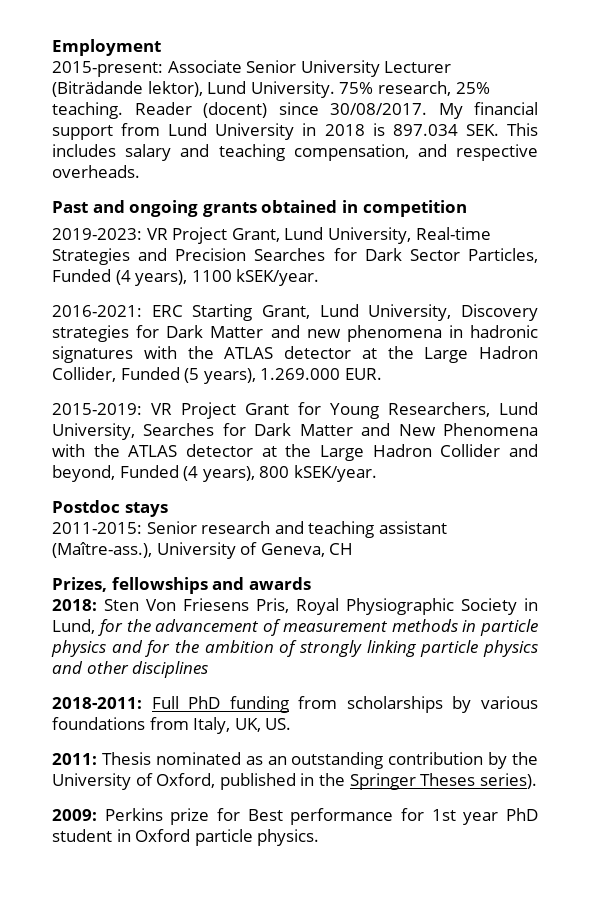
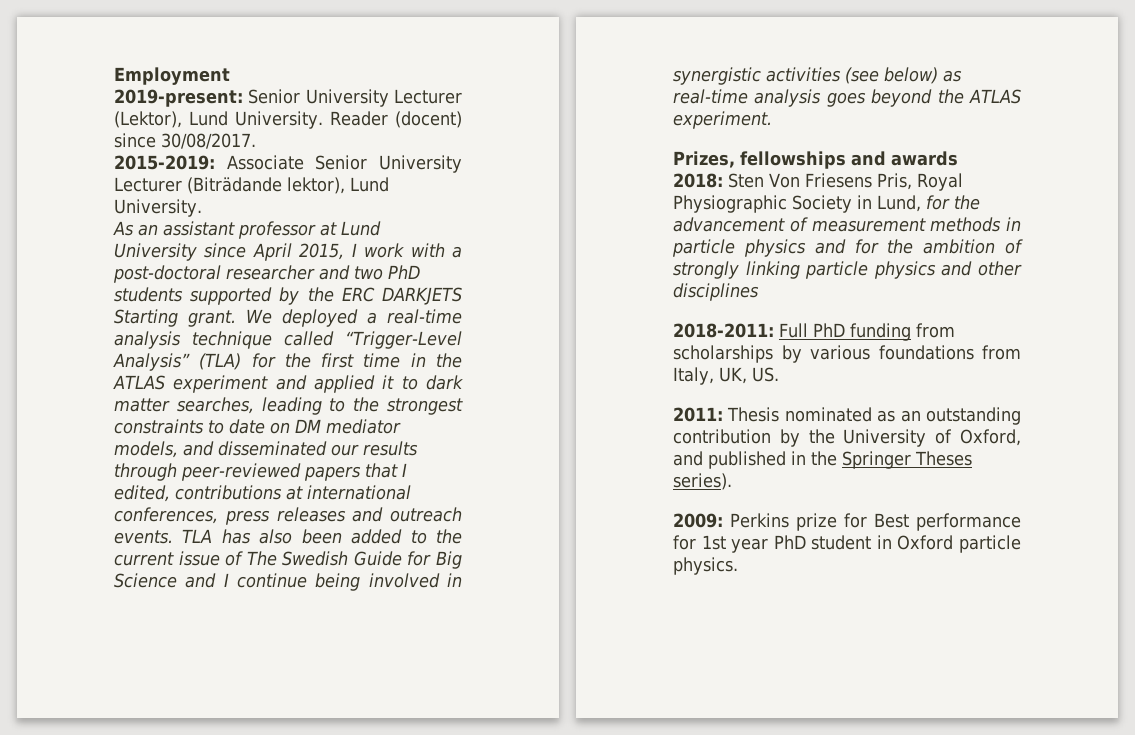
[52,61,163,77] 2015-present: -> [114,89,462,107] [114,111,462,129] [114,133,256,149] [114,155,215,170] 2019-present: Senior University Lecturer (Lektor), Lund University. Reader (docent) since 30/08/2017. // 2015-2019:
[339,81,490,96] [52,102,538,119] [52,123,538,140] [52,144,538,161] [52,165,140,178] [52,200,467,217] [52,227,491,244] [52,248,539,265] [52,269,320,286] [52,304,538,321] [52,325,538,342] [52,346,538,363] [52,367,382,384] [52,402,538,419] [52,423,538,440] [52,444,538,461] [52,465,377,482] [52,500,168,517] [52,521,447,538] [52,542,354,559] 75% research, 25% teaching. Reader (docent) since 30/08/2017. My financial support from Lund University in 2018 is 897.034 SEK. This includes salary and teaching compensation, and respective overheads. // Past and ongoing grants obtained in competition // 2019-2023: VR Project Grant, Lund University, Real-time Strategies and Precision Searches for Dark Sector Particles, Funded (4 years), 1100 kSEK/year. // 2016-2021: ERC Starting Grant, Lund University, Discovery strategies for Dark Matter and new phenomena in hadronic signatures with the ATLAS detector at the Large Hadron Collider, Funded (5 years), 1.269.000 EUR. // 2015-2019: VR Project Grant for Young Researchers, Lund University, Searches for Dark Matter and New Phenomena with the ATLAS detector at the Large Hadron Collider and beyond, Funded (4 years), 800 kSEK/year. // Postdoc stays // 2011-2015: Senior research and teaching assistant (Maître-ass.), University of Geneva, CH -> [113,221,381,239] [114,243,462,261] [113,265,420,283] [114,287,462,305] [114,309,462,327] [114,331,463,349] [113,353,462,371] [113,375,463,393] [114,397,464,415] [114,419,401,434] [114,441,418,458] [114,463,407,481] [114,485,411,502] [114,507,462,525] [114,529,462,544] [114,551,462,569] [114,573,462,591] [673,67,962,85] [673,89,1022,107] [673,111,772,129] // As an assistant professor at Lund University since April 2015, I work with a post-doctoral researcher and two PhD students supported by the ERC DARKJETS Starting grant. We deployed a real-time analysis technique called “Trigger-Level Analysis” (TLA) for the first time in the ATLAS experiment and applied it to dark matter searches, leading to the strongest constraints to date on DM mediator models, and disseminated our results through peer-reviewed papers that I edited, contributions at international conferences, press releases and outreach events. TLA has also been added to the current issue of The Swedish Guide for Big Science and I continue being involved in synergistic activities (see below) as real-time analysis goes beyond the ATLAS experiment.
(216, 780) none -> [673,451,703,466] and

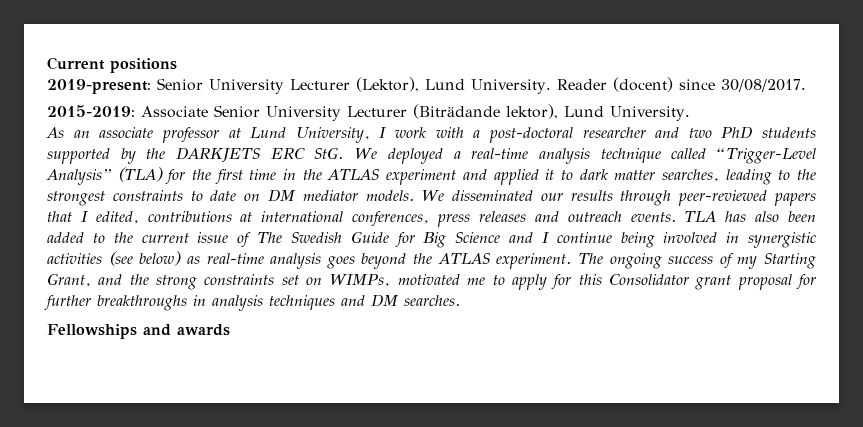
[114,67,230,85] Employment -> [47,57,177,73] Current positions
[163,221,235,236] assistant -> [99,127,154,138] associate
[114,243,345,261] University since April 2015, -> [295,127,370,143] University,
[341,287,462,305] [114,309,236,327] ERC DARKJETS Starting grant. -> [176,147,344,163] DARKJETS ERC StG.
[114,441,214,458] models, and -> [365,190,445,201] models. We
[673,151,958,169] [673,173,963,191] [673,195,980,213] [673,217,1021,232] [672,239,1023,257] [673,261,1022,279] [673,283,759,301] [673,323,955,341] [673,345,1021,363] [673,367,779,385] [673,407,1021,425] [673,429,1021,447] [673,451,972,469] [673,473,732,490] [673,513,1021,531] [673,535,1021,553] [673,557,738,575] // Prizes, fellowships and awards // 2018: Sten Von Friesens Pris, Royal Physiographic Society in Lund, for the advancement of measurement methods in particle physics and for the ambition of strongly linking particle physics and other disciplines // 2018-2011: Full PhD funding from scholarships by various foundations from Italy, UK, US. // 2011: Thesis nominated as an outstanding contribution by the University of Oxford, and published in the Springer Theses series). // 2009: Perkins prize for Best performance for 1st year PhD student in Oxford particle physics. -> [577,253,816,269] [47,273,817,290] [44,294,460,311] [47,324,230,339] The ongoing success of my Starting Grant, and the strong constraints set on WIMPs, motivated me to apply for this Consolidator grant proposal for further breakthroughs in analysis techniques and DM searches. // Fellowships and awards

